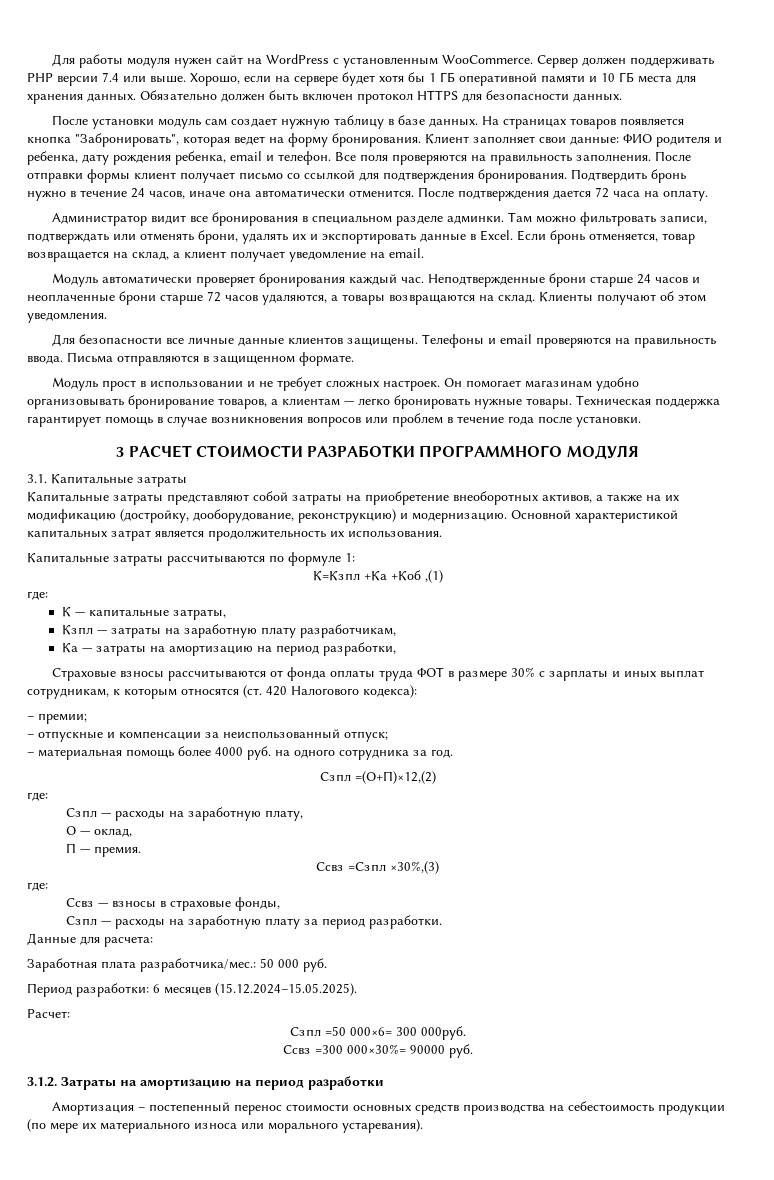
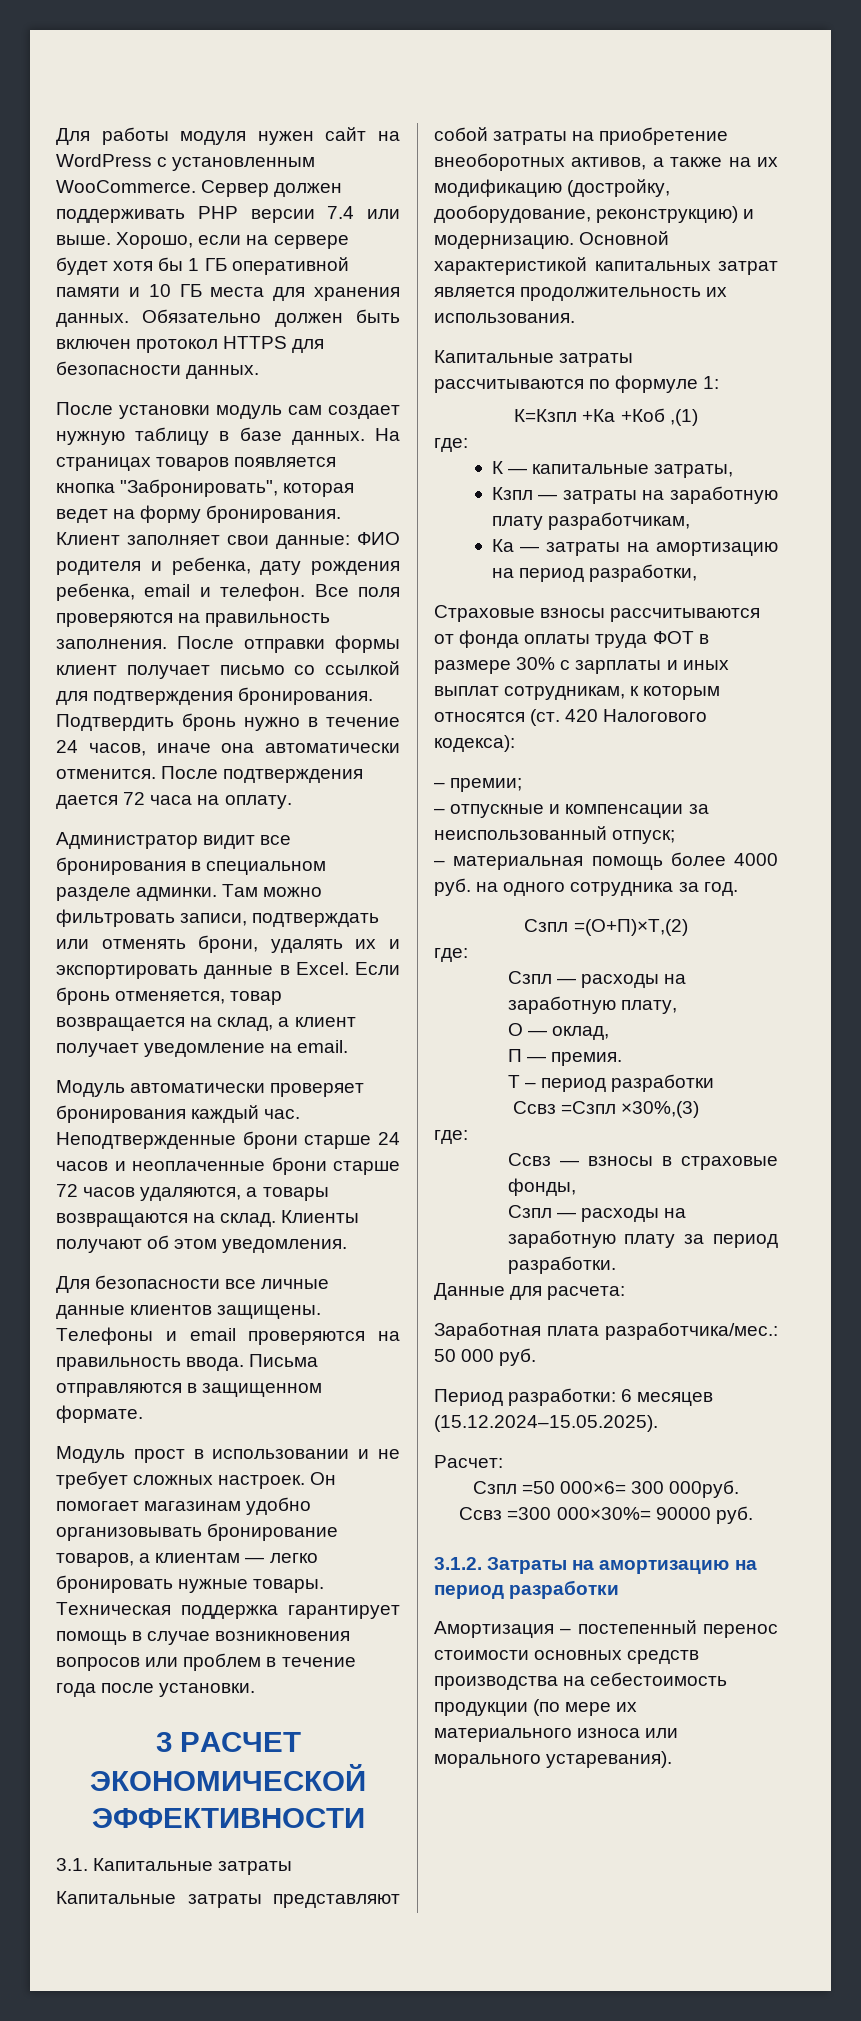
[195,445,639,460] СТОИМОСТИ РАЗРАБОТКИ ПРОГРАММНОГО МОДУЛЯ -> [90,1764,366,1791] [91,1808,365,1828] ЭКОНОМИЧЕСКОЙ ЭФФЕКТИВНОСТИ
[354,771,436,784] =(О+П)×12,(2) -> [573,919,688,936] =(О+П)×Т,(2)
(142, 851) none -> [507,1074,714,1092] // Т – период разработки

